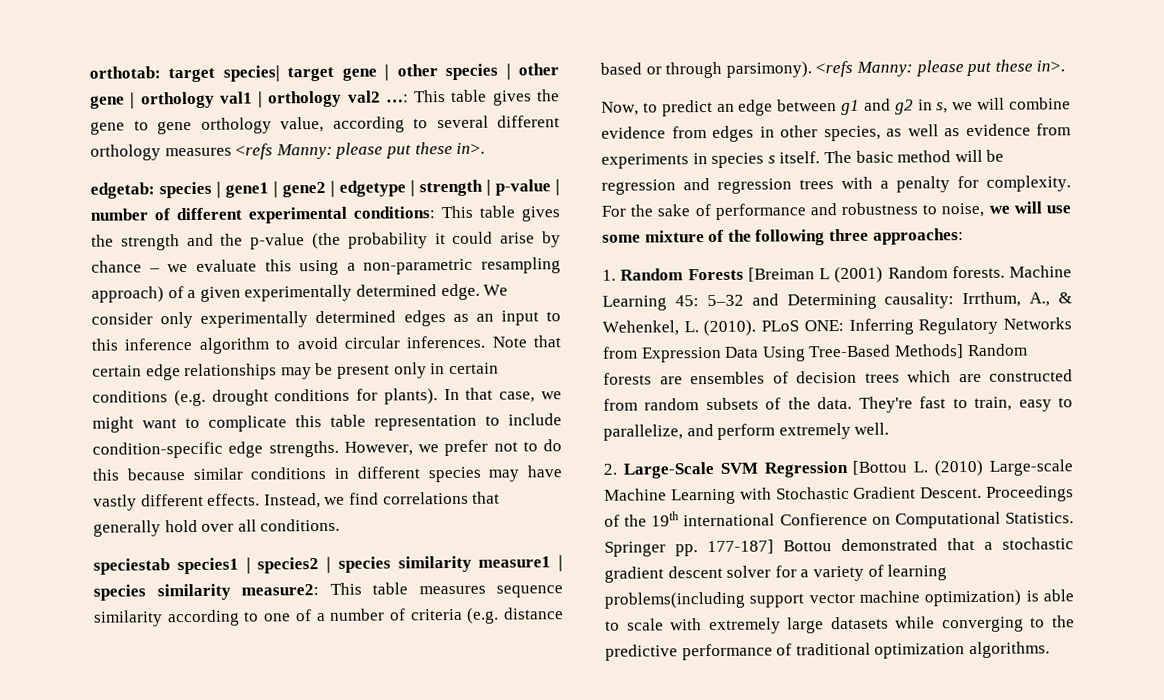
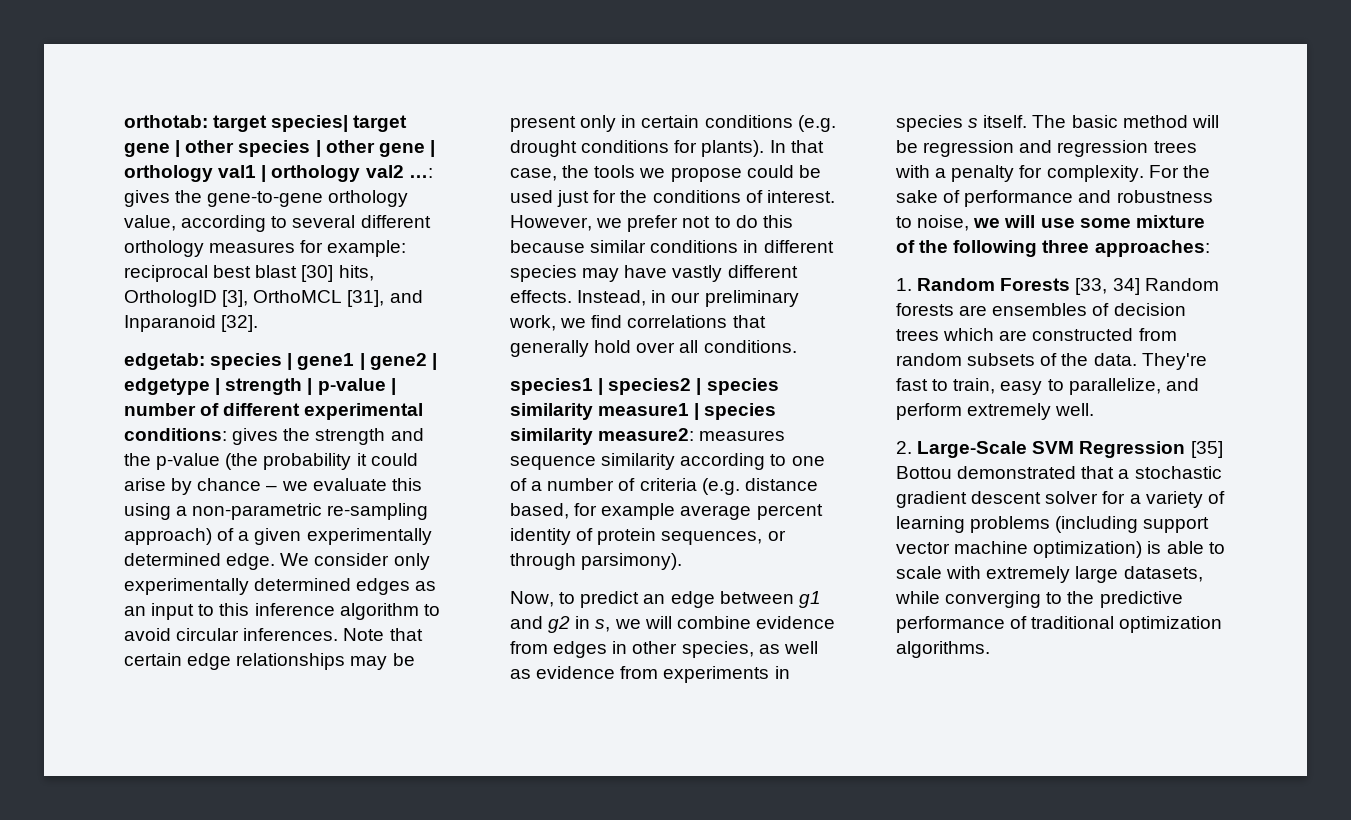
[414,89,560,106] [90,120,192,135] This table gives the gene to gene -> [124,190,324,207] gives the gene-to-gene
[235,141,486,160] <refs Manny: please put these in>. -> [300,240,407,257] [124,265,374,282] [124,290,423,307] [124,315,259,332] for example: reciprocal best blast [30] hits, OrthologID [3], OrthoMCL [31], and Inparanoid [32].
[441,205,515,219] This table -> (227, 434) none
[481,257,561,274] resampling -> [327,503,429,520] re-sampling
[541,391,562,400] [92,413,562,433] [92,440,339,459] we might want to complicate this table representation to include condition-specific edge strengths. -> [562,165,821,182] [510,190,835,207] the tools we propose could be used just for the conditions of interest.
(321, 501) none -> [651,290,799,307] [509,315,556,331] in our preliminary work,
[93,558,170,575] speciestab -> (797, 346) none
[329,582,408,595] This table -> (695, 434) none
[600,59,1066,79] based or through parsimony). <refs Manny: please put these in>. -> [510,503,823,520] [510,528,786,545] [510,553,683,570] based, for example average percent identity of protein sequences, or through parsimony).
[747,265,1072,284] [602,291,1072,311] [602,317,1072,337] [602,344,964,363] [Breiman L (2001) Random forests. Machine Learning 45: 5–32 and Determining causality: Irrthum, A., & Wehenkel, L. (2010). PLoS ONE: Inferring Regulatory Networks from Expression Data Using Tree-Based Methods] -> [1075,278,1140,295] [33, 34]
[852,459,1073,477] [604,485,1074,505] [604,511,1074,529] [604,539,774,557] [Bottou L. (2010) Large-scale Machine Learning with Stochastic Gradient Descent. Proceedings of the 19th international Confierence on Computational Statistics. Springer pp. 177-187] -> [1190,441,1223,458] [35]
[604,591,745,609] problems(including -> [970,516,1139,533] problems (including
[830,616,889,630] datasets -> [1123,566,1203,582] datasets,

